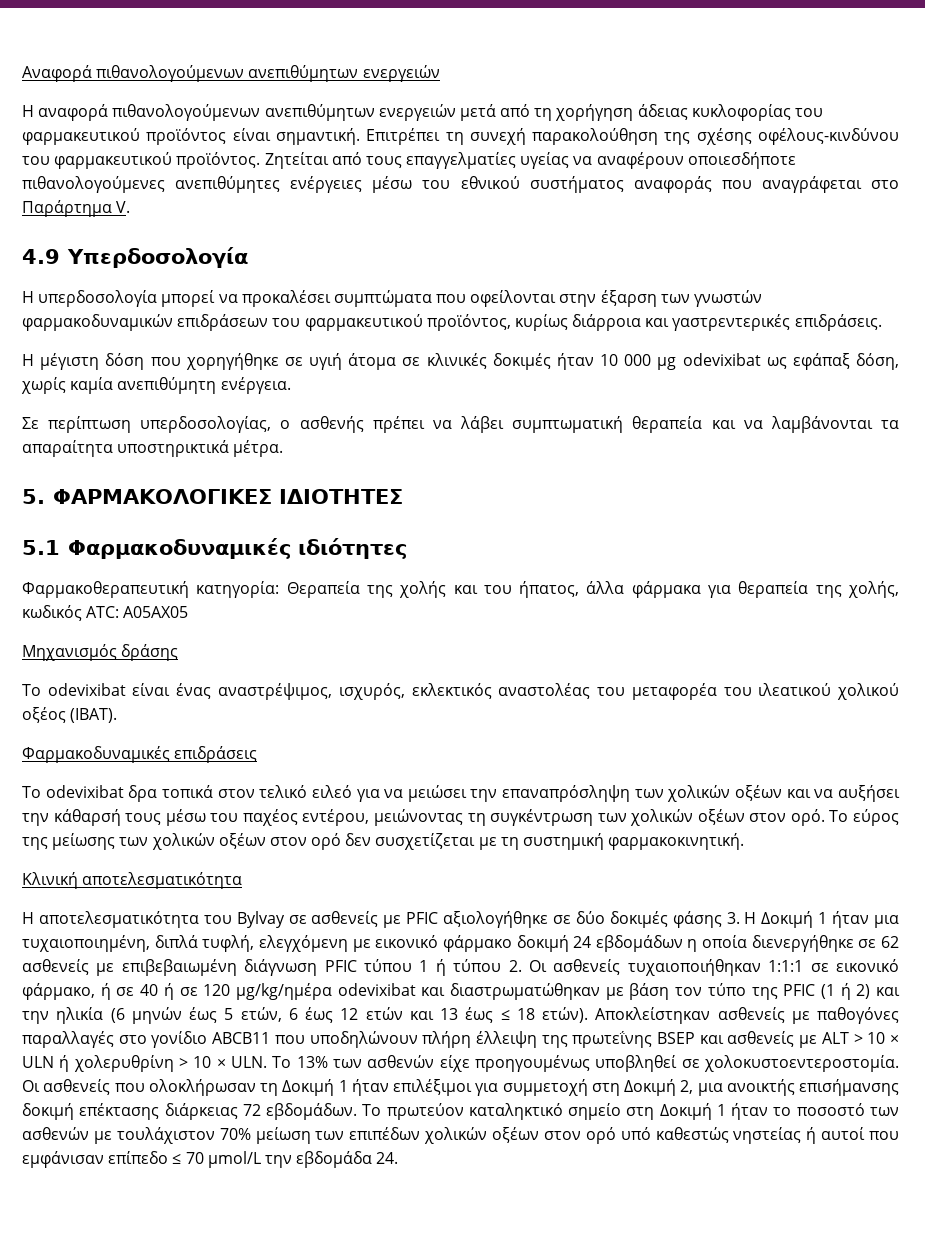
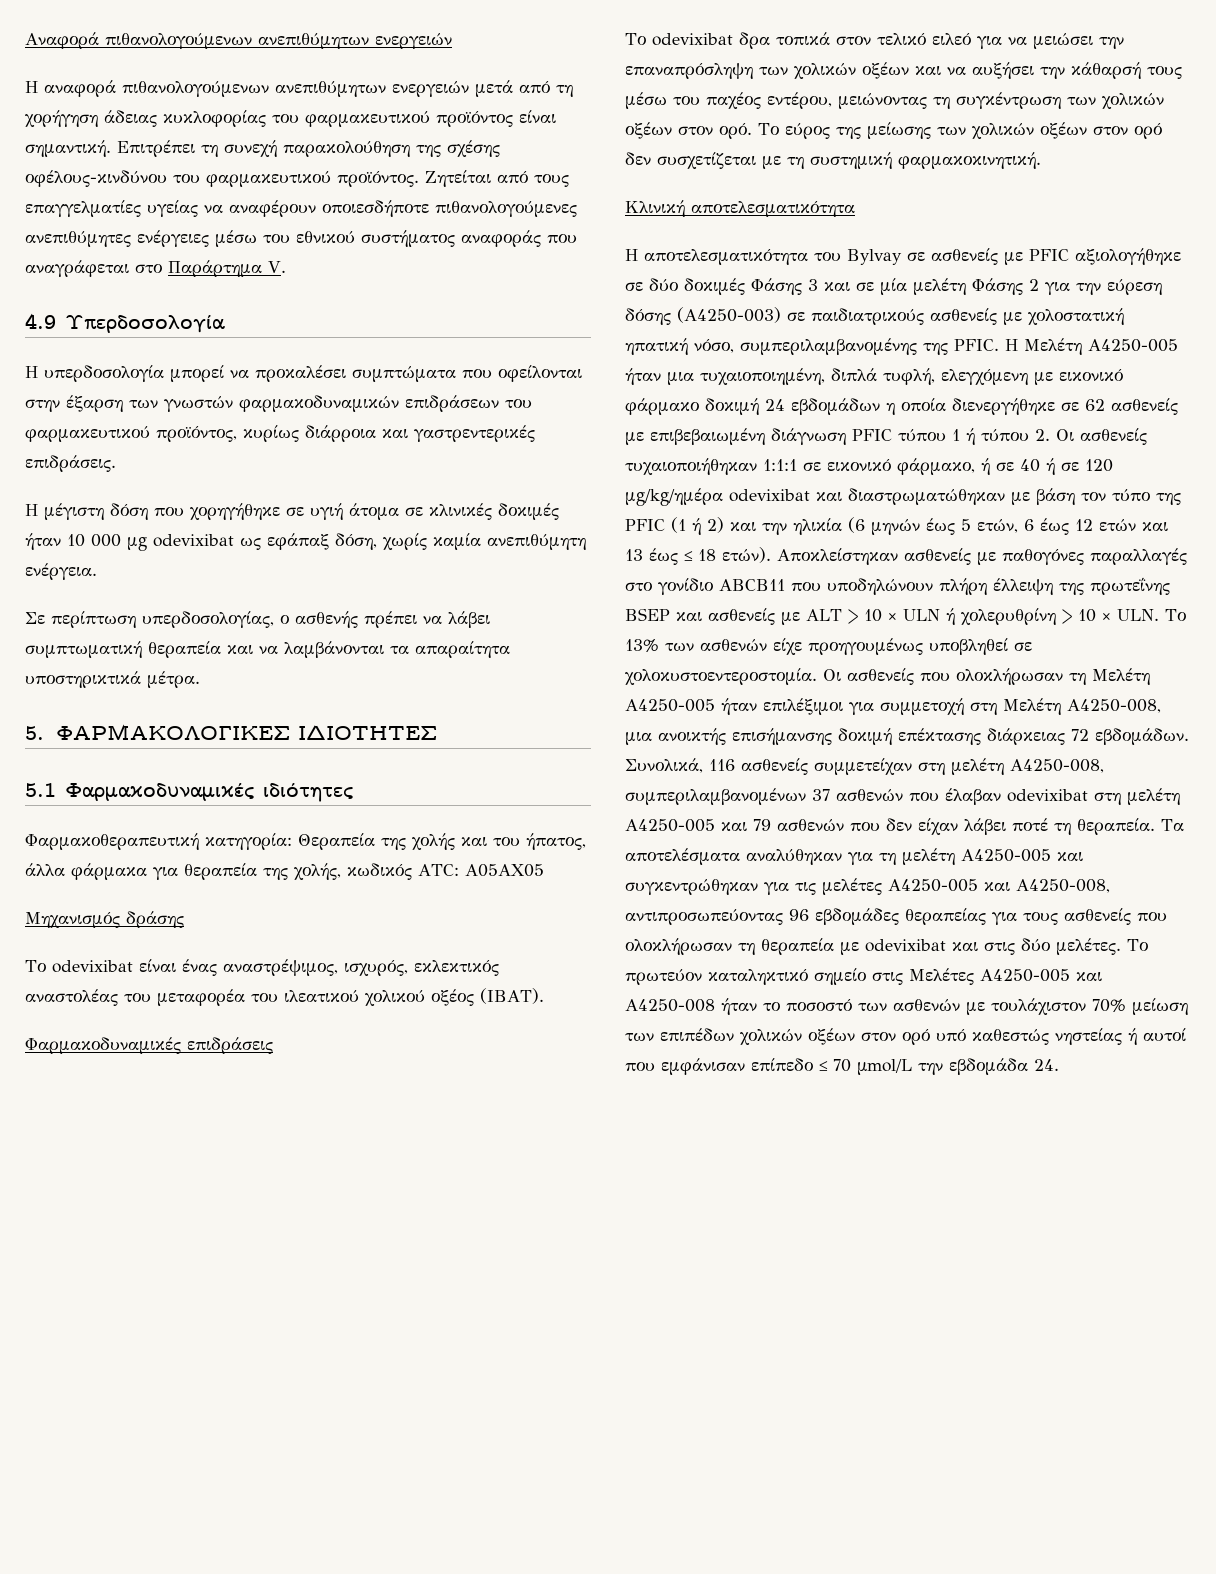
[672,911,828,928] φάσης 3. Η Δοκιμή 1 -> [751,278,1162,295] [625,307,1124,325] [625,338,1178,355] Φάσης 3 και σε μία μελέτη Φάσης 2 για την εύρεση δόσης (A4250-003) σε παιδιατρικούς ασθενείς με χολοστατική ηπατική νόσο, συμπεριλαμβανομένης της PFIC. Η Μελέτη A4250-005
[282,1079,348,1096] Δοκιμή 1 -> [1092,668,1150,685] [625,699,715,712] Μελέτη A4250-005
[624,1079,694,1096] Δοκιμή 2, -> [1003,698,1161,715] Μελέτη A4250-008,
[362,1103,726,1120] Το πρωτεύον καταληκτικό σημείο στη Δοκιμή 1 -> [625,758,1104,775] [625,788,1180,805] [625,818,1184,835] [625,848,1083,865] [625,878,1110,895] [625,908,1167,925] [625,938,1148,955] [625,968,1102,985] [625,999,715,1012] Συνολικά, 116 ασθενείς συμμετείχαν στη μελέτη A4250-008, συμπεριλαμβανομένων 37 ασθενών που έλαβαν odevixibat στη μελέτη A4250-005 και 79 ασθενών που δεν είχαν λάβει ποτέ τη θεραπεία. Τα αποτελέσματα αναλύθηκαν για τη μελέτη A4250-005 και συγκεντρώθηκαν για τις μελέτες A4250-005 και A4250-008, αντιπροσωπεύοντας 96 εβδομάδες θεραπείας για τους ασθενείς που ολοκλήρωσαν τη θεραπεία με odevixibat και στις δύο μελέτες. Το πρωτεύον καταληκτικό σημείο στις Μελέτες A4250-005 και A4250-008

